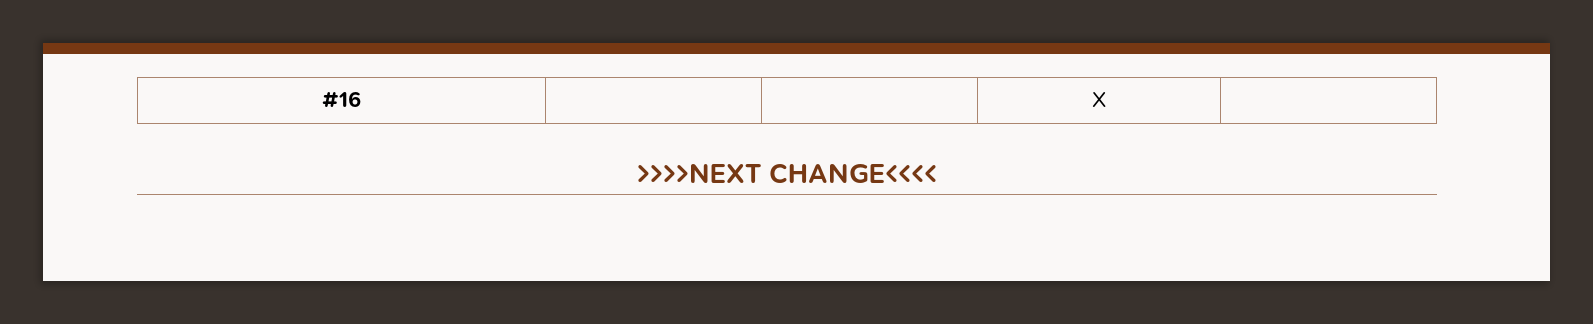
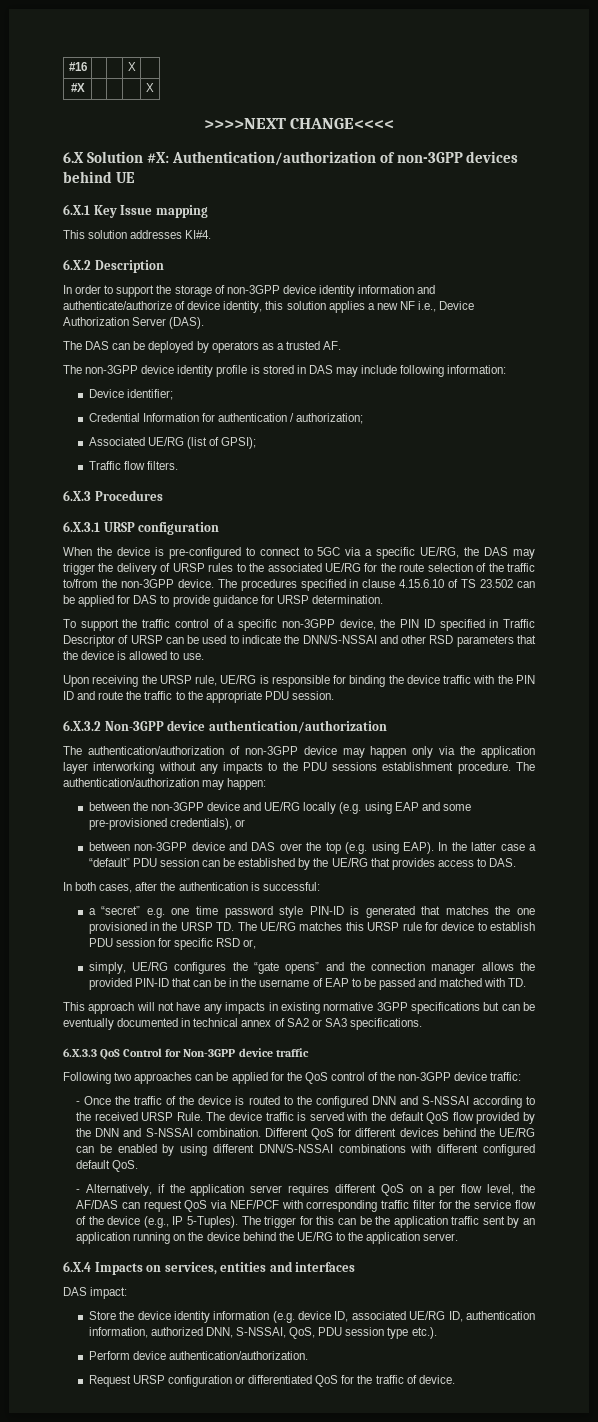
(1106, 99) none -> [70,83,85,92] [146,83,154,92] // #X | | | | X
(937, 173) none -> [63,151,519,166] [63,171,135,183] [63,204,208,218] [63,230,212,239] [63,259,164,273] [63,285,436,297] [63,301,475,313] [63,317,205,329] [63,341,342,353] [63,365,507,377] [88,389,173,400] [88,413,364,424] [88,437,257,449] [88,461,178,470] [63,490,163,501] [63,521,220,535] [63,547,535,559] [63,563,535,575] [63,579,535,591] [63,595,383,607] [63,619,535,631] [63,635,536,647] [63,651,204,660] [63,675,535,687] [63,691,334,703] [63,720,387,733] [63,746,535,758] [63,762,535,774] [63,778,267,790] [88,802,471,814] [88,818,245,830] [88,842,537,854] [88,858,517,870] [63,882,320,893] [88,906,535,918] [88,922,535,934] [88,938,257,950] [88,962,535,974] [88,978,527,990] [63,1002,535,1014] [63,1018,422,1030] [63,1048,309,1060] [63,1072,522,1084] [76,1096,535,1108] [76,1112,535,1124] [76,1128,535,1140] [76,1144,535,1156] [76,1160,139,1172] [76,1184,535,1196] [76,1200,536,1212] [76,1216,536,1228] [76,1232,459,1244] [63,1261,356,1275] [63,1287,128,1299] [88,1311,535,1323] [88,1327,437,1339] [88,1351,308,1360] [88,1375,455,1387] // 6.X Solution #X: Authentication/authorization of non-3GPP devices behind UE // 6.X.1 Key Issue mapping // This solution addresses KI#4. // 6.X.2 Description // In order to support the storage of non-3GPP device identity information and authenticate/authorize of device identity, this solution applies a new NF i.e., Device Authorization Server (DAS). // The DAS can be deployed by operators as a trusted AF. // The non-3GPP device identity profile is stored in DAS may include following information: // Device identifier; // Credential Information for authentication / authorization; // Associated UE/RG (list of GPSI); // Traffic flow filters. // 6.X.3 Procedures // 6.X.3.1 URSP configuration // When the device is pre-configured to connect to 5GC via a specific UE/RG, the DAS may trigger the delivery of URSP rules to the associated UE/RG for the route selection of the traffic to/from the non-3GPP device. The procedures specified in clause 4.15.6.10 of TS 23.502 can be applied for DAS to provide guidance for URSP determination. // To support the traffic control of a specific non-3GPP device, the PIN ID specified in Traffic Descriptor of URSP can be used to indicate the DNN/S-NSSAI and other RSD parameters that the device is allowed to use. // Upon receiving the URSP rule, UE/RG is responsible for binding the device traffic with the PIN ID and route the traffic to the appropriate PDU session. // 6.X.3.2 Non-3GPP device authentication/authorization // The authentication/authorization of non-3GPP device may happen only via the application layer interworking without any impacts to the PDU sessions establishment procedure. The authentication/authorization may happen: // between the non-3GPP device and UE/RG locally (e.g. using EAP and some pre-provisioned credentials), or // between non-3GPP device and DAS over the top (e.g. using EAP). In the latter case a “default” PDU session can be established by the UE/RG that provides access to DAS. // In both cases, after the authentication is successful: // a “secret” e.g. one time password style PIN-ID is generated that matches the one provisioned in the URSP TD. The UE/RG matches this URSP rule for device to establish PDU session for specific RSD or, // simply, UE/RG configures the “gate opens” and the connection manager allows the provided PIN-ID that can be in the username of EAP to be passed and matched with TD. // This approach will not have any impacts in existing normative 3GPP specifications but can be eventually documented in technical annex of SA2 or SA3 specifications. // 6.X.3.3 QoS Control for Non-3GPP device traffic // Following two approaches can be applied for the QoS control of the non-3GPP device traffic: // - Once the traffic of the device is routed to the configured DNN and S-NSSAI according to the received URSP Rule. The device traffic is served with the default QoS flow provided by the DNN and S-NSSAI combination. Different QoS for different devices behind the UE/RG can be enabled by using different DNN/S-NSSAI combinations with different configured default QoS. // - Alternatively, if the application server requires different QoS on a per flow level, the AF/DAS can request QoS via NEF/PCF with corresponding traffic filter for the service flow of the device (e.g., IP 5-Tuples). The trigger for this can be the application traffic sent by an application running on the device behind the UE/RG to the application server. // 6.X.4 Impacts on services, entities and interfaces // DAS impact: // Store the device identity information (e.g. device ID, associated UE/RG ID, authentication information, authorized DNN, S-NSSAI, QoS, PDU session type etc.). // Perform device authentication/authorization. // Request URSP configuration or differentiated QoS for the traffic of device.

